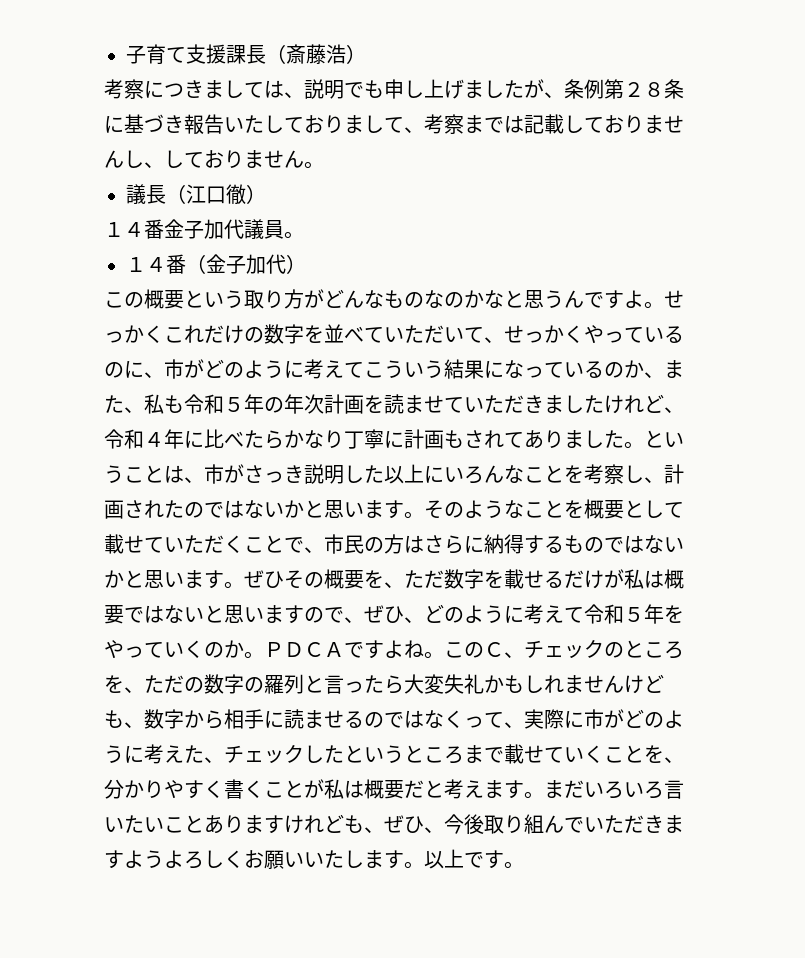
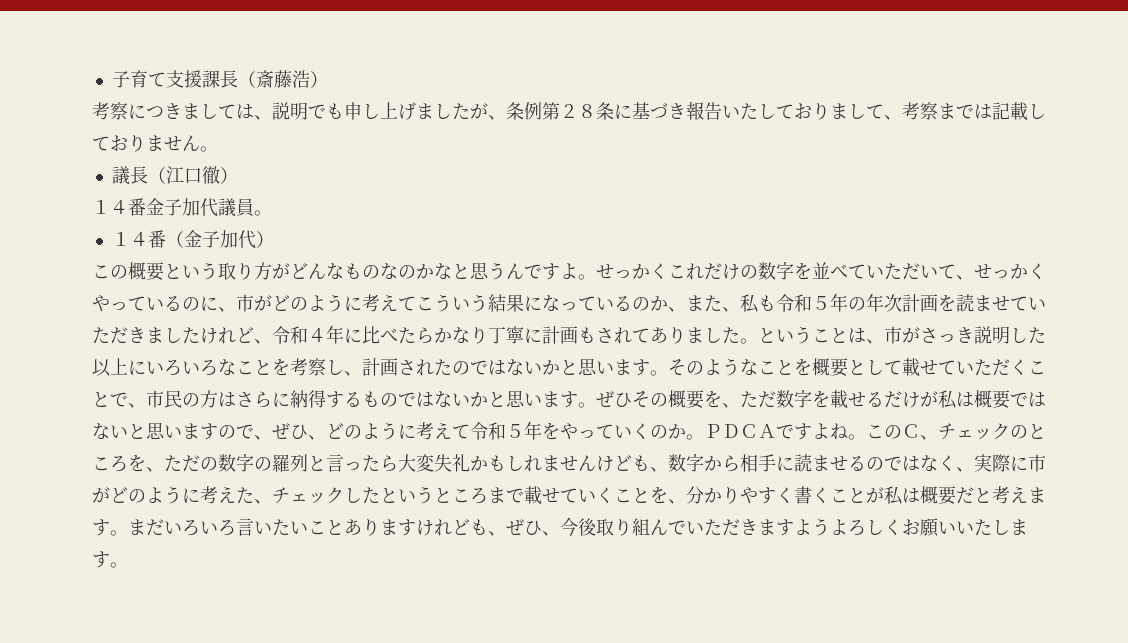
[124,150,304,169] し、しておりません -> (200, 143) none
[484,465,504,483] ん -> [182,359,218,376] いろ
[464,712,504,728] って -> (956, 463) none
[424,849,524,869] 以上です。 -> (128, 565) none

